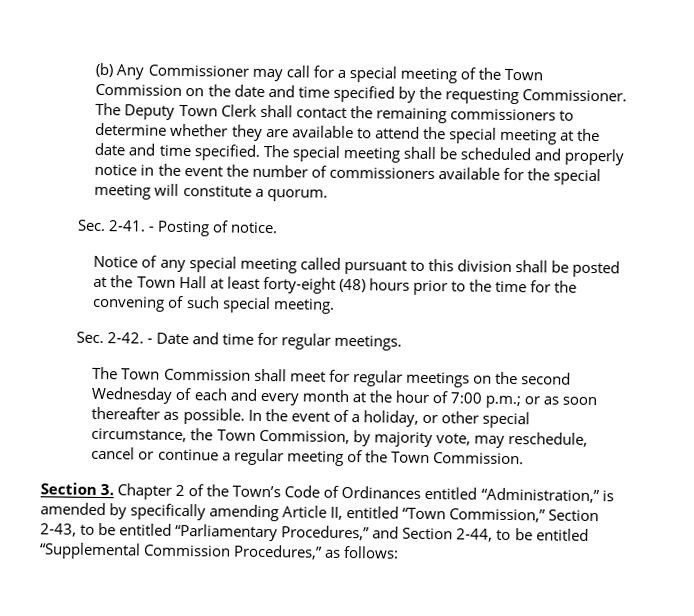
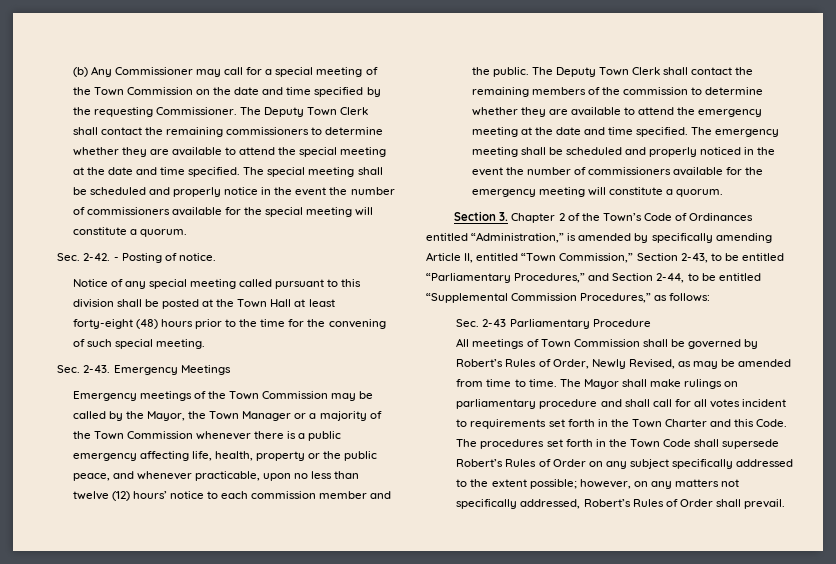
[107,220,146,232] 2-41. -> [83,253,111,261] 2-42.
[106,332,403,351] [92,366,571,388] [91,386,598,409] [91,406,530,429] [91,427,588,448] [91,446,524,466] 2-42. - Date and time for regular meetings. // The Town Commission shall meet for regular meetings on the second Wednesday of each and every month at the hour of 7:00 p.m.; or as soon thereafter as possible. In the event of a holiday, or other special circumstance, the Town Commission, by majority vote, may reschedule, cancel or continue a regular meeting of the Town Commission. -> [83,365,231,375] [72,391,374,401] [72,411,382,421] [72,431,342,441] [72,451,378,461] [72,471,360,481] [72,491,392,501] [471,67,754,77] [471,87,764,97] [471,107,763,117] [471,127,780,137] [471,147,776,157] [471,167,764,176] [471,187,724,197] 2-43. Emergency Meetings // Emergency meetings of the Town Commission may be called by the Mayor, the Town Manager or a majority of the Town Commission whenever there is a public emergency affecting life, health, property or the public peace, and whenever practicable, upon no less than twelve (12) hours’ notice to each commission member and the public. The Deputy Town Clerk shall contact the remaining members of the commission to determine whether they are available to attend the emergency meeting at the date and time specified. The emergency meeting shall be scheduled and properly noticed in the event the number of commissioners available for the emergency meeting will constitute a quorum.
(400, 552) none -> [456,319,651,329] [456,338,759,349] [456,359,792,369] [456,379,739,389] [456,399,787,409] [456,419,788,429] [456,439,780,449] [456,459,794,469] [456,479,740,489] [456,499,786,509] // Sec. 2-43 Parliamentary Procedure // All meetings of Town Commission shall be governed by Robert’s Rules of Order, Newly Revised, as may be amended from time to time. The Mayor shall make rulings on parliamentary procedure and shall call for all votes incident to requirements set forth in the Town Charter and this Code. The procedures set forth in the Town Code shall supersede Robert’s Rules of Order on any subject specifically addressed to the extent possible; however, on any matters not specifically addressed, Robert’s Rules of Order shall prevail.

